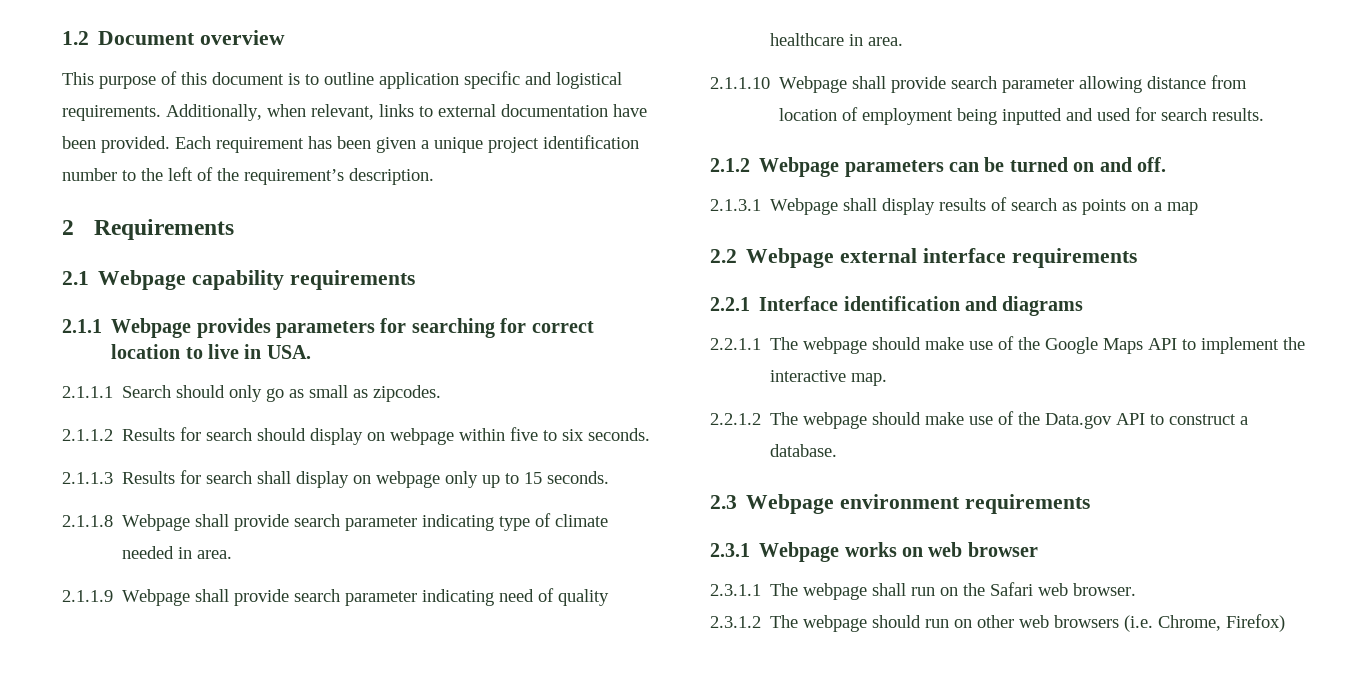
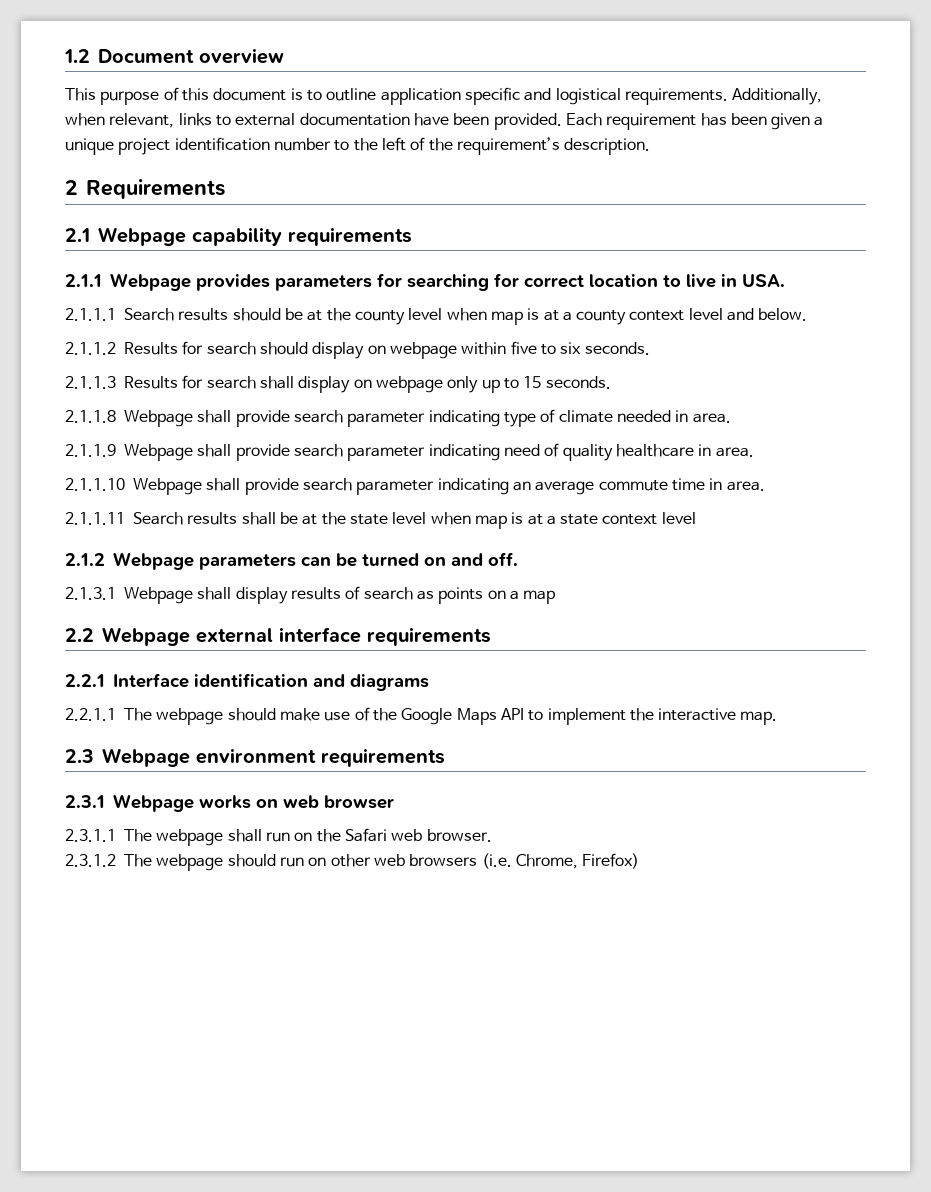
[176,385,442,402] should only go as small as zipcodes. -> [178,308,808,325] results should be at the county level when map is at a county context level and below.
[1079,75,1248,93] [779,107,1265,125] allowing distance from location of employment being inputted and used for search results. -> [437,478,765,495] [65,512,696,529] indicating an average commute time in area. // 2.1.1.11 Search results shall be at the state level when map is at a state context level
[710,411,1249,429] [770,444,838,457] // 2.2.1.2 The webpage should make use of the Data.gov API to construct a database. -> (778, 718) none

